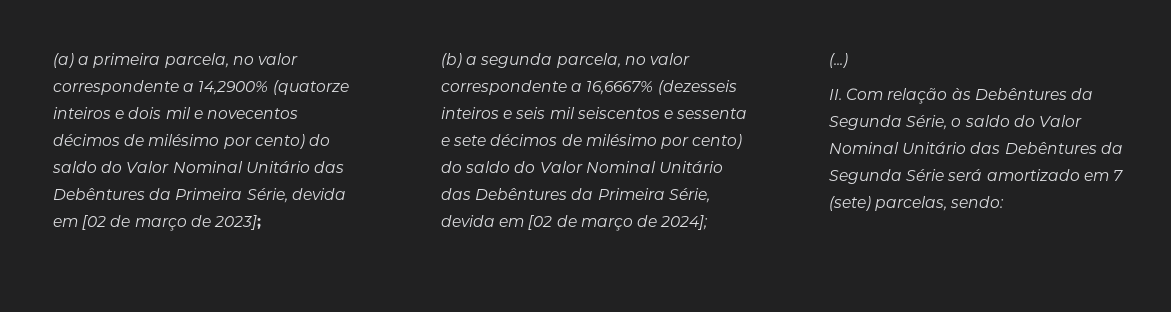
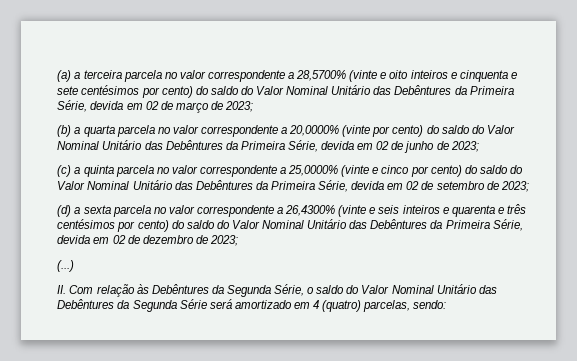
[93,53,298,68] [52,80,349,95] [52,107,298,119] [52,134,220,146] primeira parcela, no valor correspondente a 14,2900% (quatorze inteiros e dois mil e novecentos décimos de milésimo -> [83,70,517,82] [57,85,140,95] terceira parcela no valor correspondente a 28,5700% (vinte e oito inteiros e cinquenta e sete centésimos
[82,215,261,231] [02 de março de 2023]; -> [145,101,254,113] 02 de março de 2023;
[480,53,690,68] [440,80,737,95] [440,107,748,119] [440,134,657,146] segunda parcela, no valor correspondente a 16,6667% (dezesseis inteiros e seis mil seiscentos e sessenta e sete décimos de milésimo -> [83,125,371,137] quarta parcela no valor correspondente a 20,0000% (vinte
[528,215,709,231] [02 de março de 2024]; -> [376,141,479,153] [57,165,524,177] [57,180,529,192] [57,204,527,217] [57,219,523,232] [57,235,238,246] 02 de junho de 2023; // (c) a quinta parcela no valor correspondente a 25,0000% (vinte e cinco por cento) do saldo do Valor Nominal Unitário das Debêntures da Primeira Série, devida em 02 de setembro de 2023; // (d) a sexta parcela no valor correspondente a 26,4300% (vinte e seis inteiros e quarenta e três centésimos por cento) do saldo do Valor Nominal Unitário das Debêntures da Primeira Série, devida em 02 de dezembro de 2023;
[1112,170,1123,181] [828,196,871,211] 7 (sete) -> [313,300,362,312] 4 (quatro)

